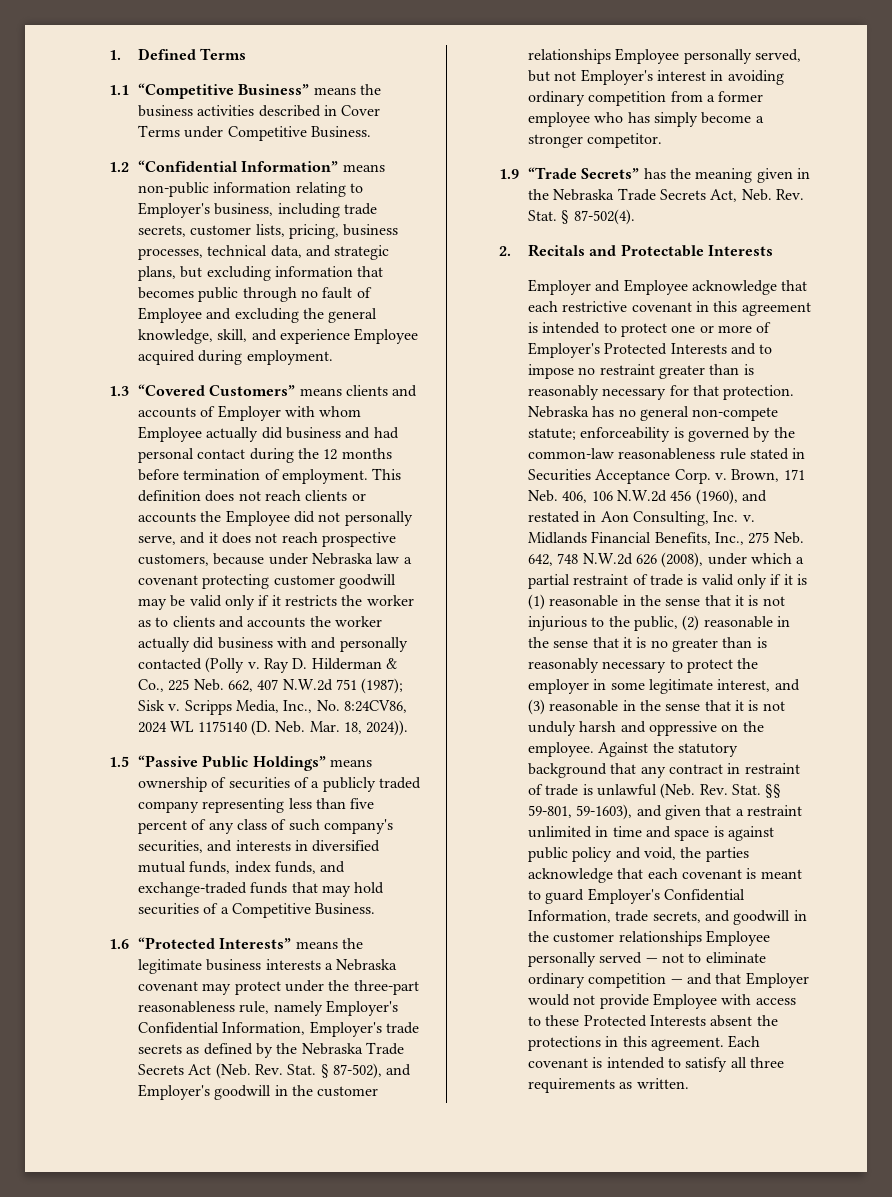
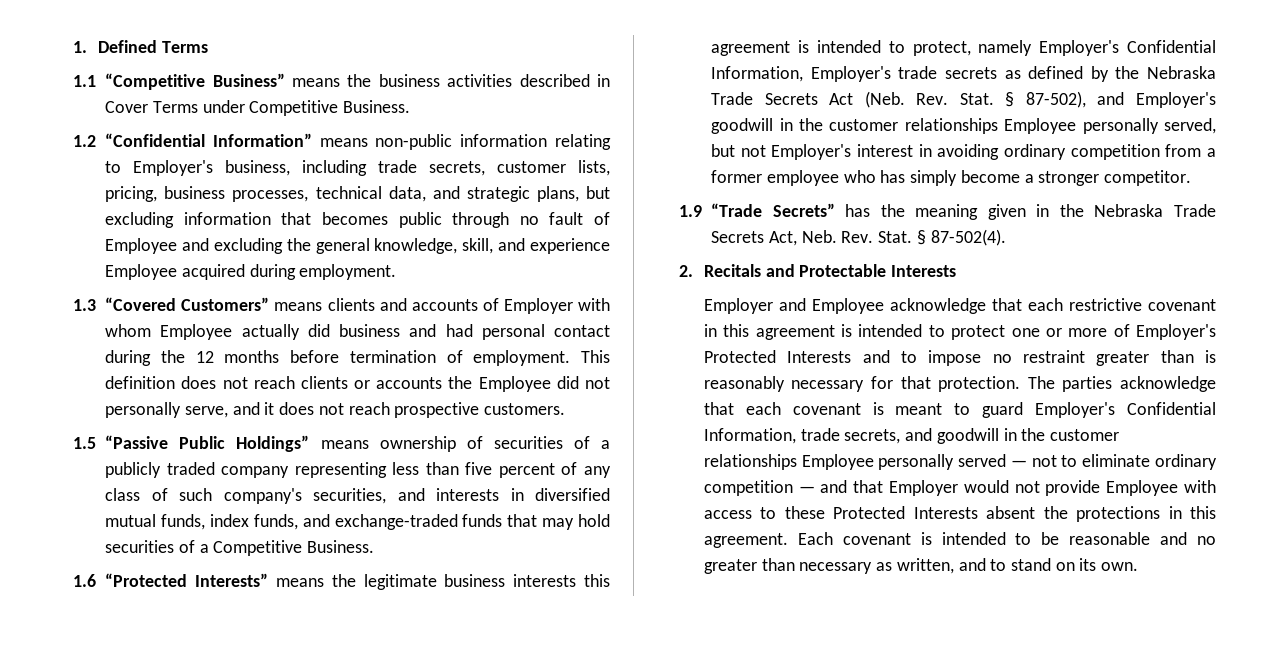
[138,553,412,566] [138,574,397,589] [138,595,414,610] [138,616,383,628] [138,637,408,652] [138,657,398,673] [138,678,404,694] [138,700,408,715] [138,720,409,736] customers, because under Nebraska law a covenant protecting customer goodwill may be valid only if it restricts the worker as to clients and accounts the worker actually did business with and personally contacted (Polly v. Ray D. Hilderman & Co., 225 Neb. 662, 407 N.W.2d 751 (1987); Sisk v. Scripps Media, Inc., No. 8:24CV86, 2024 WL 1175140 (D. Neb. Mar. 18, 2024)). -> [483,403,565,415] customers.
[325,959,398,971] [138,980,419,995] [138,1001,270,1014] a Nebraska covenant may protect under the three-part reasonableness rule, -> [584,574,611,587] [711,40,971,56] this agreement is intended to protect,
[528,406,779,421] [528,427,795,442] [528,448,806,460] [528,469,805,484] [528,489,768,505] [528,511,755,526] [528,531,804,545] [528,552,805,568] [528,574,807,589] [528,594,785,610] [528,615,791,631] [528,637,767,652] [528,658,759,673] [528,679,800,694] [528,699,785,715] [528,721,764,736] [528,742,739,757] [528,763,800,778] [528,783,782,799] [528,804,803,820] [528,826,775,841] [528,847,702,862] Nebraska has no general non-compete statute; enforceability is governed by the common-law reasonableness rule stated in Securities Acceptance Corp. v. Brown, 171 Neb. 406, 106 N.W.2d 456 (1960), and restated in Aon Consulting, Inc. v. Midlands Financial Benefits, Inc., 275 Neb. 642, 748 N.W.2d 626 (2008), under which a partial restraint of trade is valid only if it is (1) reasonable in the sense that it is not injurious to the public, (2) reasonable in the sense that it is no greater than is reasonably necessary to protect the employer in some legitimate interest, and (3) reasonable in the sense that it is not unduly harsh and oppressive on the employee. Against the statutory background that any contract in restraint of trade is unlawful (Neb. Rev. Stat. §§ 59-801, 59-1603), and given that a restraint unlimited in time and space is against public policy and void, the -> [1027,376,1055,389] The
[685,1057,785,1072] [528,1078,689,1093] satisfy all three requirements as written. -> [1041,532,1216,545] [703,558,1139,574] be reasonable and no greater than necessary as written, and to stand on its own.

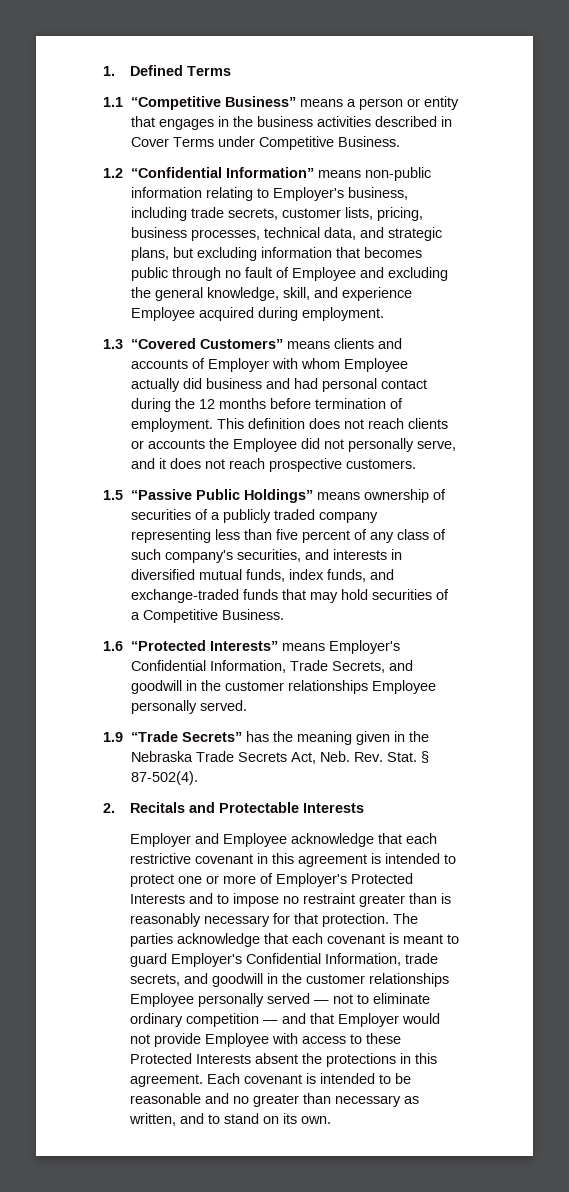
(340, 82) none -> [346,96,459,110] [130,116,229,130] a person or entity that engages in
[331,574,611,590] [711,40,1216,56] [711,66,1216,82] [711,91,1216,108] [711,118,1216,134] [711,144,1217,160] [711,170,1191,186] the legitimate business interests this agreement is intended to protect, namely Employer's Confidential Information, Employer's trade secrets as defined by the Nebraska Trade Secrets Act (Neb. Rev. Stat. § 87-502), and Employer's goodwill in the customer relationships Employee personally served, but not Employer's interest in avoiding ordinary competition from a former employee who has simply become a stronger competitor. -> [328,640,400,654] [130,660,413,673] [130,680,436,694] [130,700,247,714] Employer's Confidential Information, Trade Secrets, and goodwill in the customer relationships Employee personally served.

